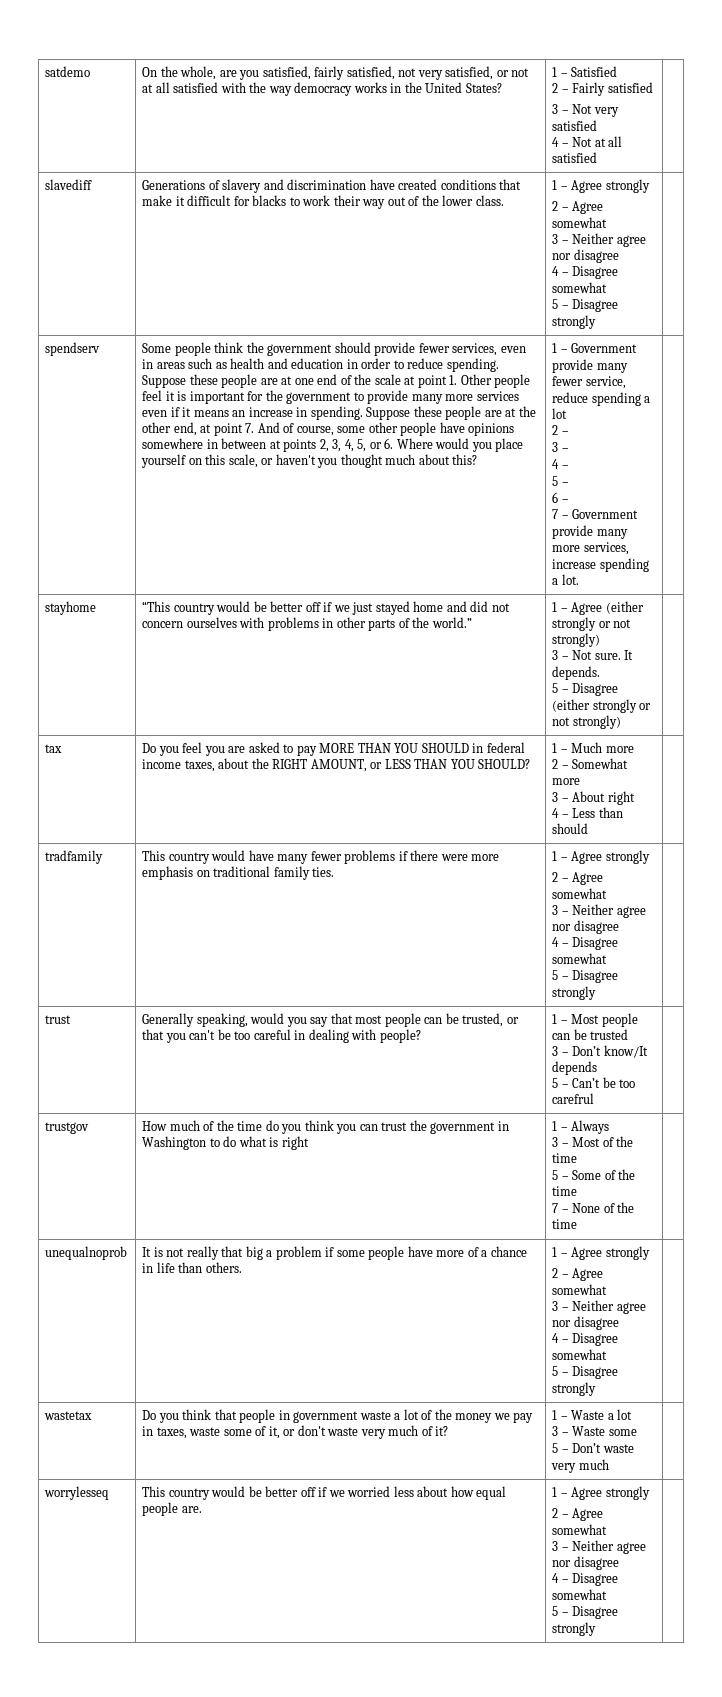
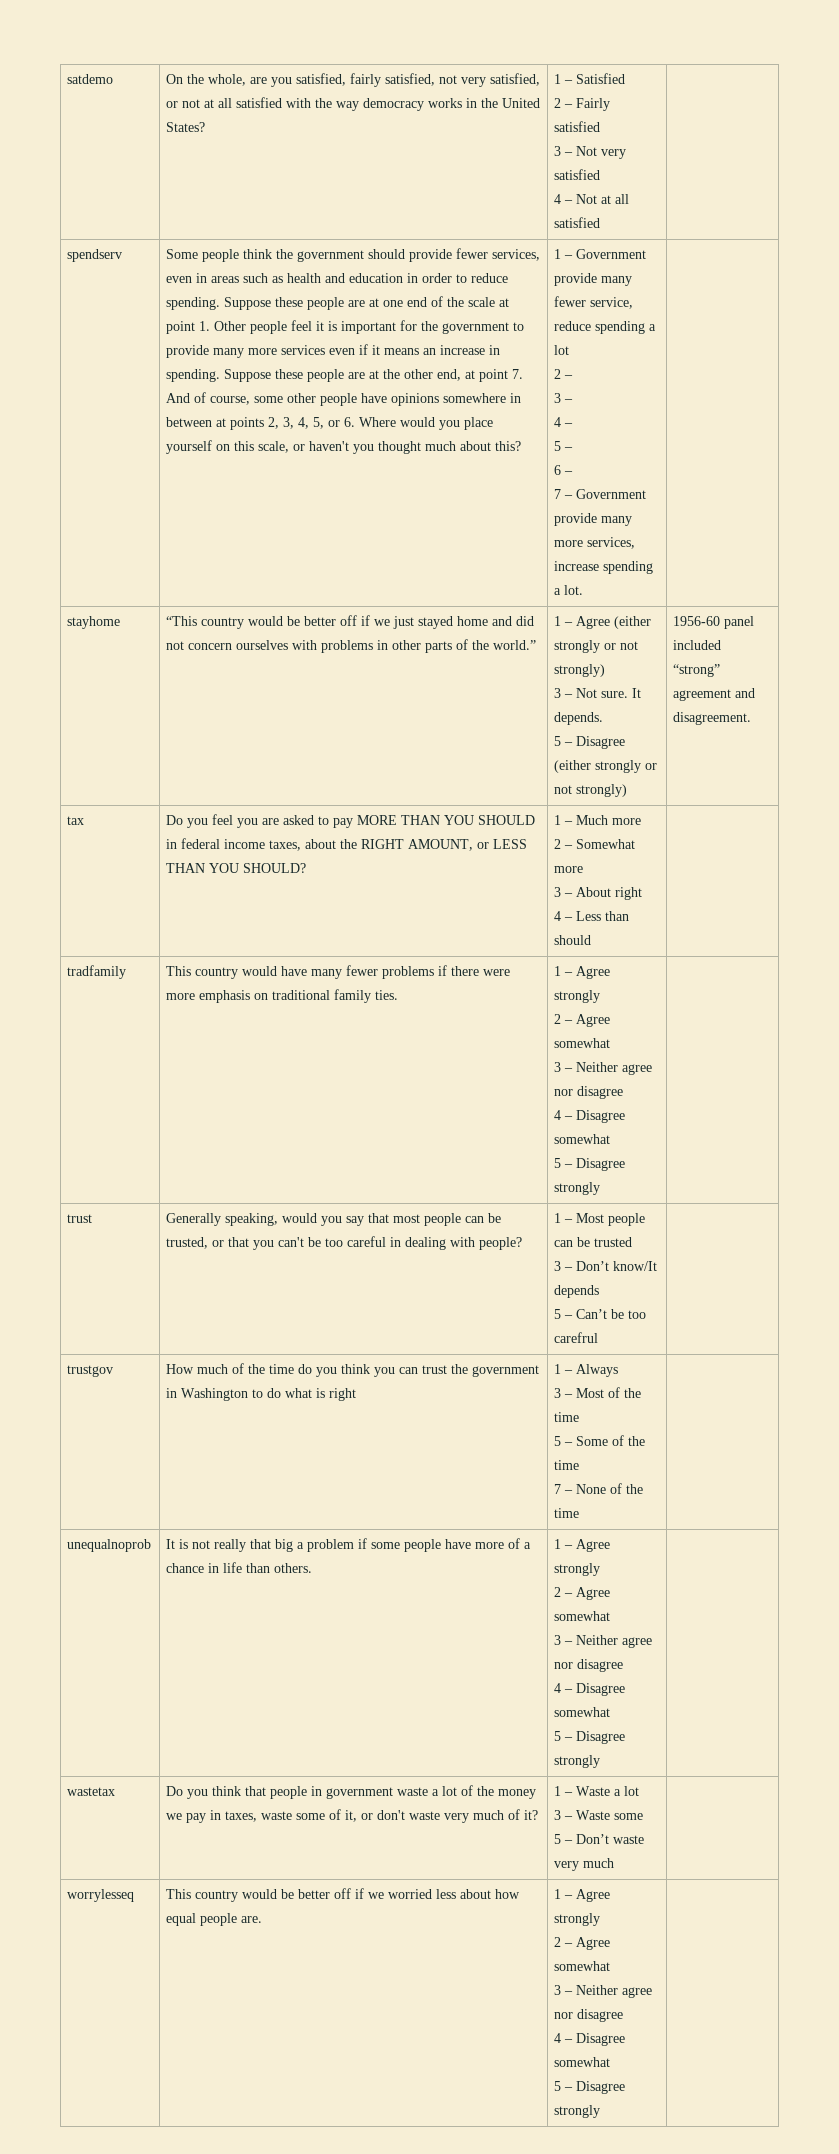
[45,179,93,190] [142,179,522,193] [142,195,504,209] [552,179,650,193] [552,201,604,214] [552,217,608,228] [552,233,646,247] [552,249,619,263] [552,266,619,279] [552,282,608,293] [552,299,619,312] [552,315,597,329] // slavediff | Generations of slavery and discrimination have created conditions that make it difficult for blacks to work their way out of the lower class. | 1 – Agree strongly // 2 – Agree somewhat // 3 – Neither agree nor disagree // 4 – Disagree somewhat // 5 – Disagree strongly | -> (601, 222) none
(621, 722) none -> [673,616,755,629] [673,640,722,650] [673,664,721,677] [673,688,756,701] [673,712,752,725] 1956-60 panel included “strong” agreement and disagreement.

